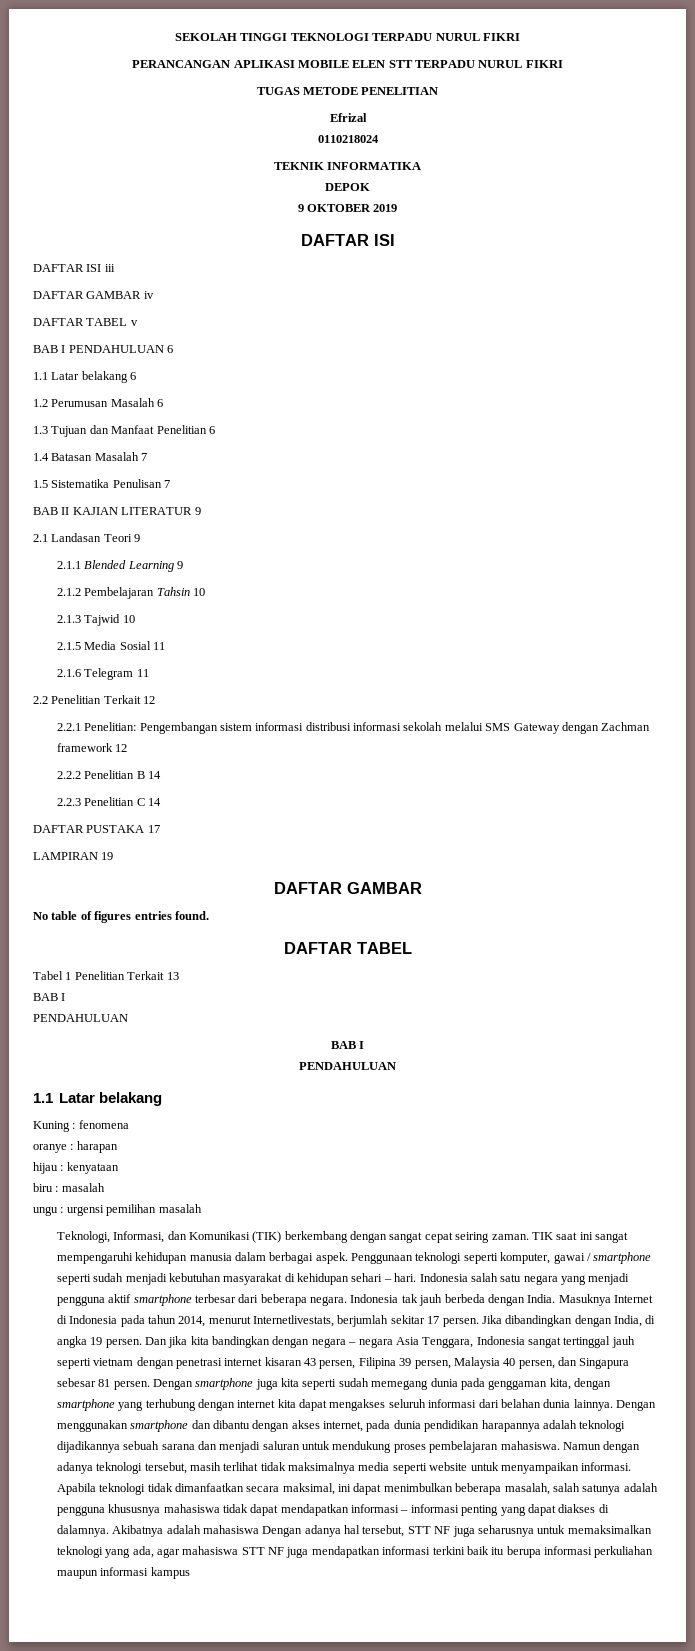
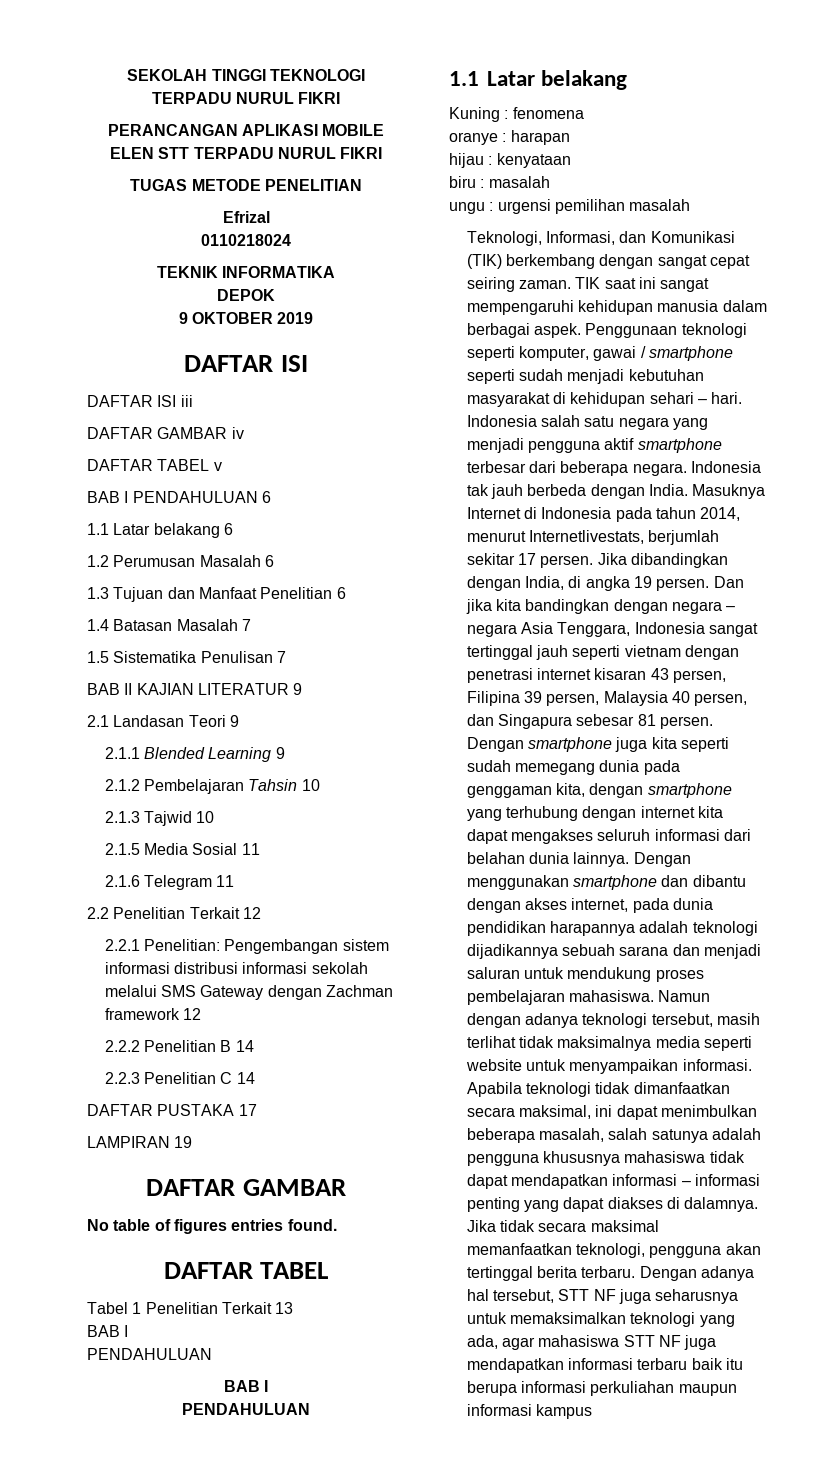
[112,1525,259,1537] Akibatnya adalah mahasiswa -> [466,1220,659,1232] [466,1243,761,1258] [466,1266,636,1281] Jika tidak secara maksimal memanfaatkan teknologi, pengguna akan tertinggal berita terbaru.
[432,1546,465,1555] terkini -> [637,1358,688,1370] terbaru

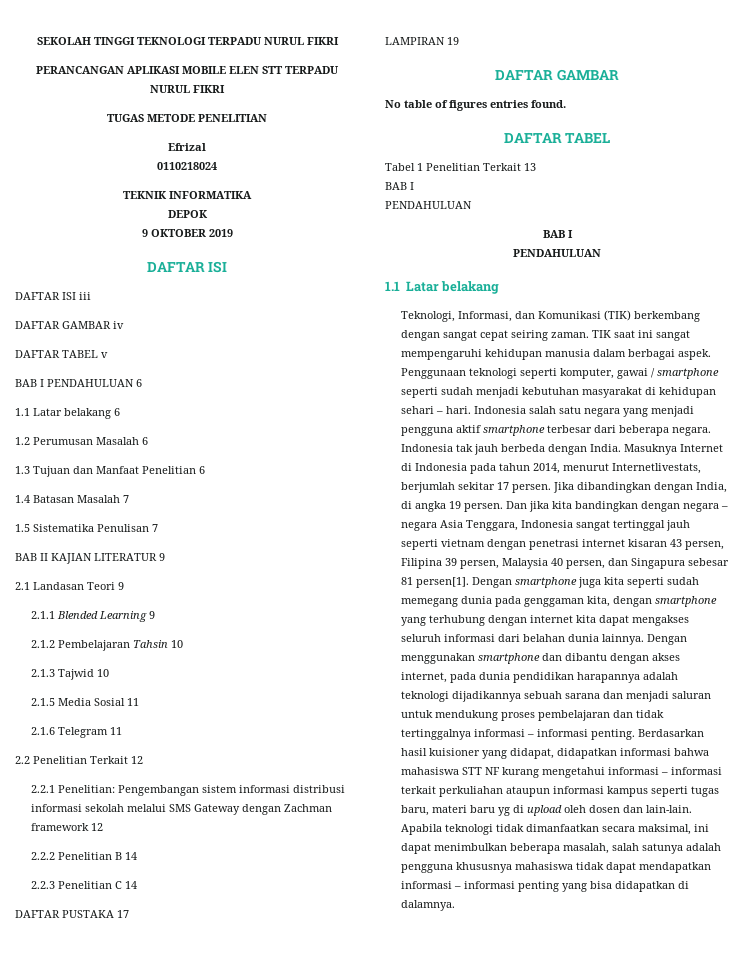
[449,107,584,122] [449,130,570,145] [449,153,571,168] [449,176,550,188] [449,199,691,214] // Kuning : fenomena // oranye : harapan // hijau : kenyataan // biru : masalah // ungu : urgensi pemilihan masalah -> (500, 287) none
[660,716,714,729] persen. -> [416,577,470,588] persen[1].
[569,990,711,1002] [466,1013,761,1028] [466,1036,753,1051] [465,1059,752,1074] mahasiswa. Namun dengan adanya teknologi tersebut, masih terlihat tidak maksimalnya media seperti website untuk menyampaikan informasi. -> [613,710,665,718] [401,729,705,740] [401,748,710,759] [401,767,723,778] [401,786,720,797] [401,805,693,816] dan tidak tertinggalnya informasi – informasi penting. Berdasarkan hasil kuisioner yang didapat, didapatkan informasi bahwa mahasiswa STT NF kurang mengetahui informasi – informasi terkait perkuliahan ataupun informasi kampus seperti tugas baru, materi baru yg di upload oleh dosen dan lain-lain.
[563,1197,759,1212] [466,1220,659,1232] [466,1243,761,1258] [466,1266,755,1281] [466,1289,739,1304] [466,1312,735,1327] [466,1335,717,1350] [466,1358,744,1373] [466,1381,737,1396] [466,1404,593,1419] dapat diakses di dalamnya. Jika tidak secara maksimal memanfaatkan teknologi, pengguna akan tertinggal berita terbaru. Dengan adanya hal tersebut, STT NF juga seharusnya untuk memaksimalkan teknologi yang ada, agar mahasiswa STT NF juga mendapatkan informasi terbaru baik itu berupa informasi perkuliahan maupun informasi kampus -> [590,881,690,892] [401,900,456,911] bisa didapatkan di dalamnya.

